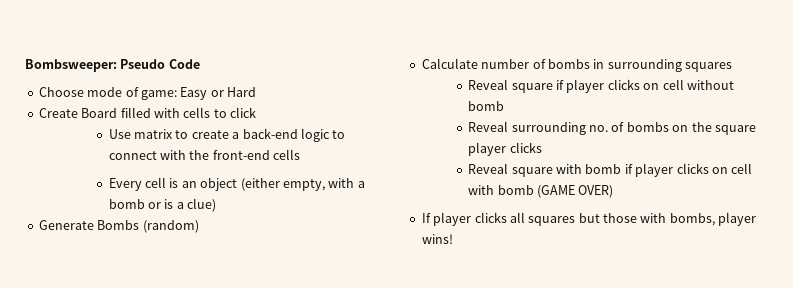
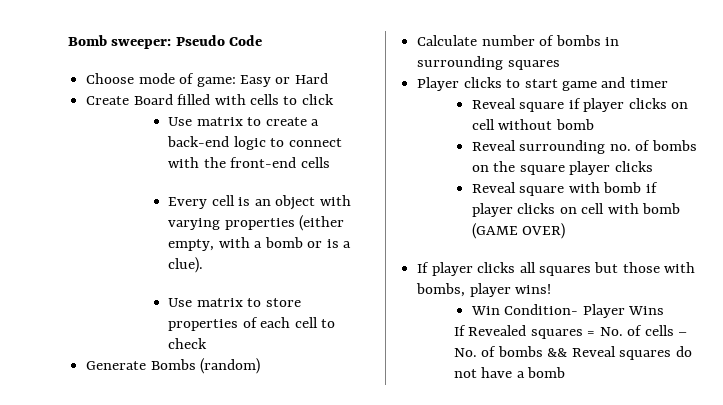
[25,59,117,72] Bombsweeper: -> [68,35,172,49] Bomb sweeper:
(238, 184) none -> [319,195,351,206] [168,218,295,230] with varying properties
[187,198,217,212] clue) -> [168,257,204,273] [168,298,301,307] [168,317,336,331] [168,338,208,349] clue). // Use matrix to store properties of each cell to check
(732, 67) none -> [417,77,668,91] // Player clicks to start game and timer
(453, 239) none -> [471,304,665,318] [453,325,688,339] [453,346,692,360] [453,367,566,378] // Win Condition- Player Wins // If Revealed squares = No. of cells – No. of bombs && Reveal squares do not have a bomb

